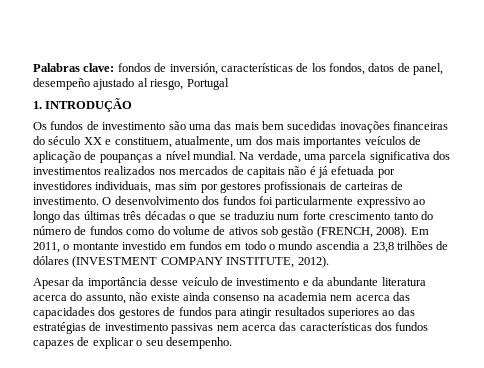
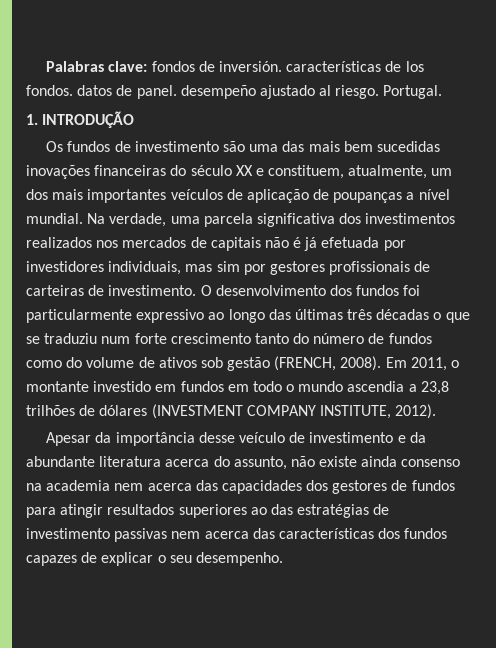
[169,63,218,75] inversión, -> [218,61,282,72] inversión.
[329,63,365,75] fondos, -> [26,85,73,96] fondos.
[413,63,444,75] panel, -> [136,85,177,99] panel.
[150,78,229,90] riesgo, Portugal -> [335,85,443,99] riesgo. Portugal.

